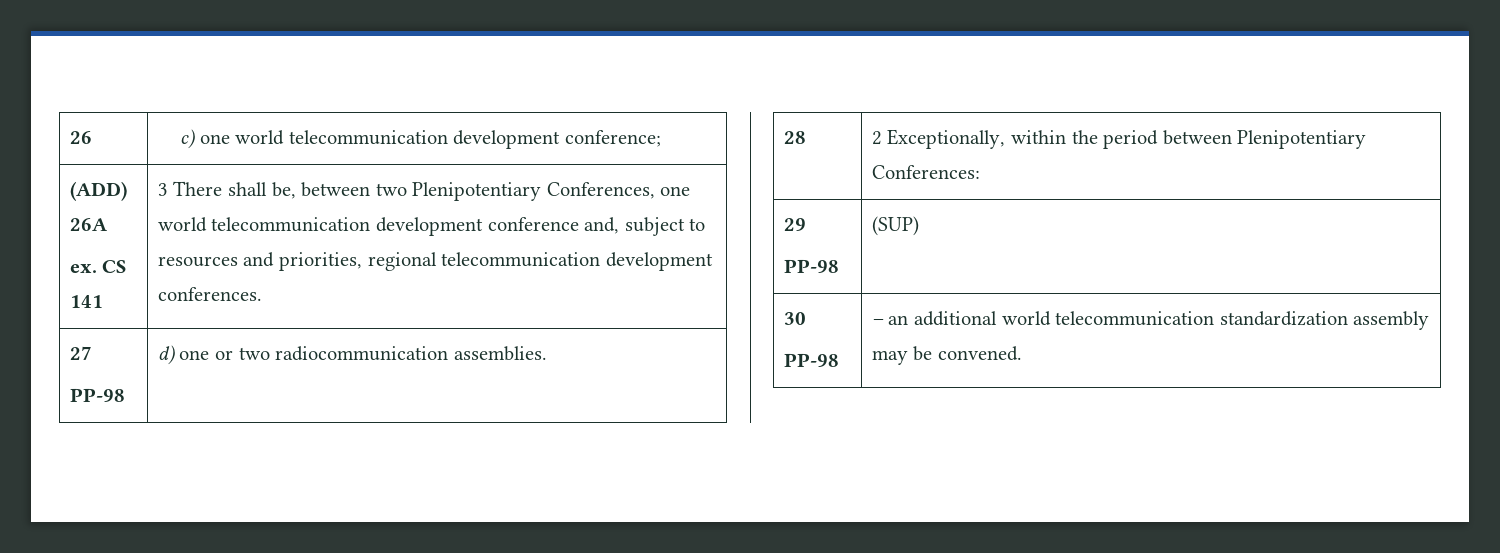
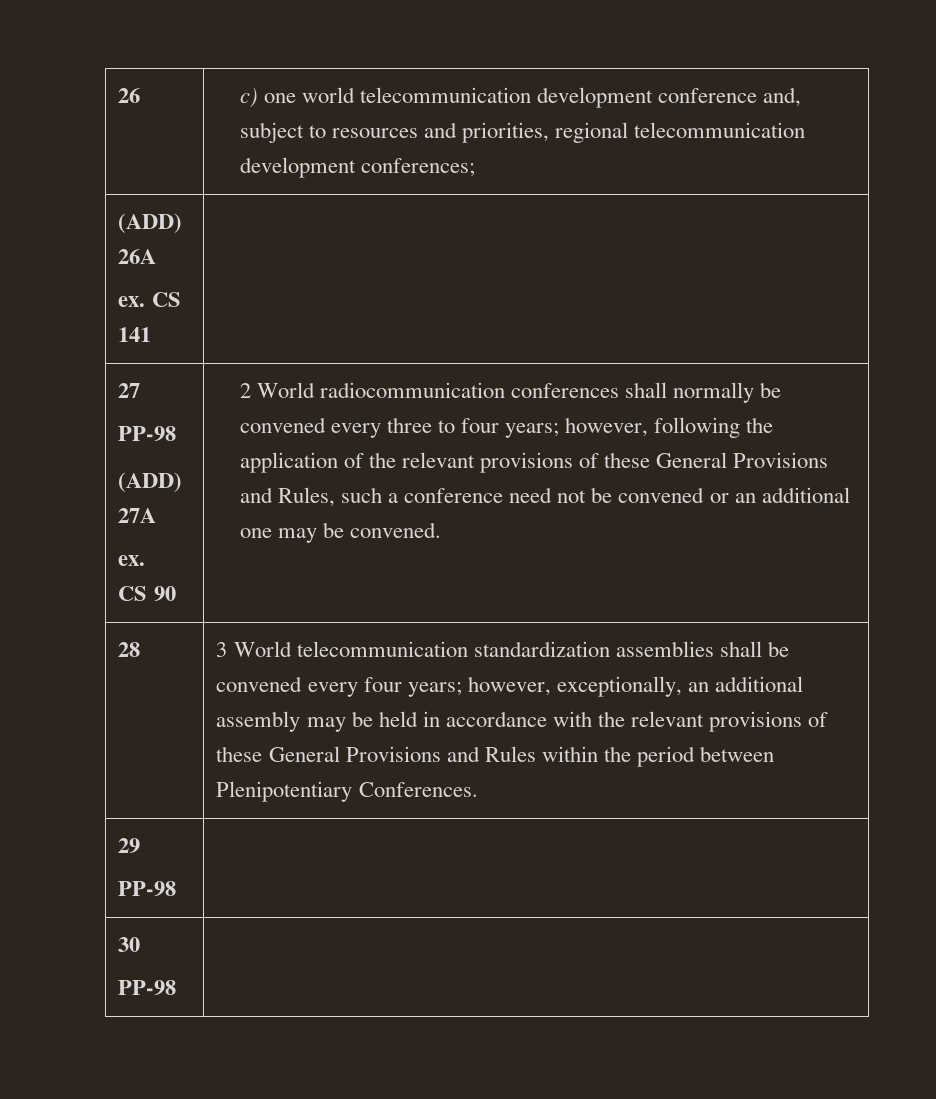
[564,130,661,147] [69,181,127,201] [69,218,108,231] [69,260,127,273] [69,295,103,308] [157,181,691,201] [157,217,483,236] conference; // (ADD) 26A // ex. CS 141 | 3 There shall be, between two Plenipotentiary Conferences, one world telecommunication development -> (654, 97) none
[157,287,262,301] [69,346,92,360] [69,388,125,402] [157,345,547,365] [783,131,806,144] [871,129,1006,149] conferences. // 27 // PP-98 | d) one or two radiocommunication assemblies. // 28 | 2 Exceptionally, -> [360,158,475,177] [118,213,183,233] [118,249,157,264] [118,292,181,307] [118,327,152,342] [118,383,141,398] [118,426,177,441] [118,472,183,492] [118,508,157,523] [118,555,146,566] [118,586,176,601] [239,382,782,403] [239,417,774,438] [239,452,829,473] [239,487,850,507] [239,522,442,543] [118,642,141,657] [216,641,789,657] [216,676,803,697] [216,711,829,732] [216,746,536,762] conferences; // (ADD) 26A // ex. CS 141 | // 27 // PP-98 // (ADD) 27A // ex. // CS 90 | 2 World radiocommunication conferences shall normally be convened every three to four years; however, following the application of the relevant provisions of these General Provisions and Rules, such a conference need not be convened or an additional one may be convened. // 28 | 3 World telecommunication standardization assemblies shall be convened every four years; however, exceptionally, an additional assembly may be held in accordance with the relevant provisions of these General Provisions and Rules
[871,165,980,179] Conferences: -> [358,782,478,797] Conferences.
[871,216,919,236] (SUP) -> (177, 888) none
[871,311,1430,330] [871,346,1022,365] – an additional world telecommunication standardization assembly may be convened. -> (177, 987) none

